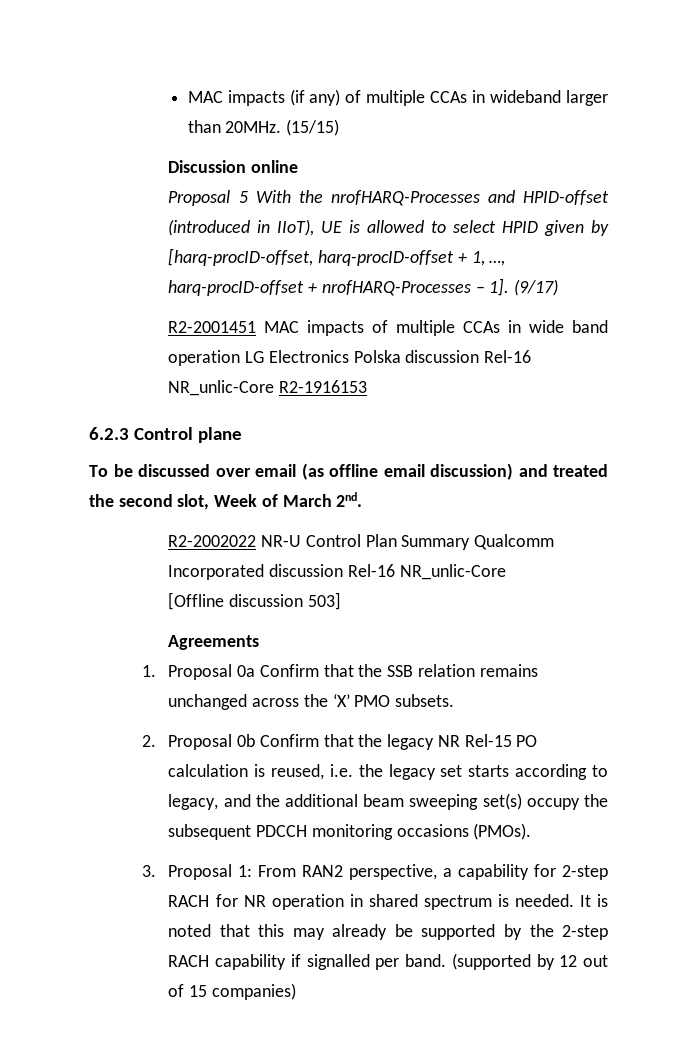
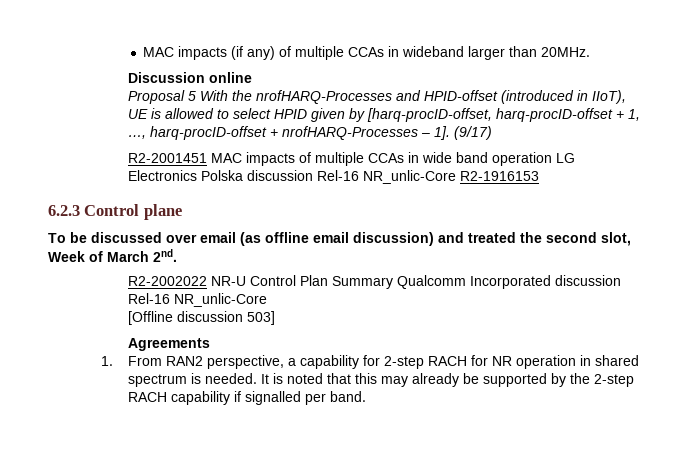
[286,119,340,136] (15/15) -> (591, 52) none
[168,664,538,680] [168,694,455,710] [141,734,538,750] [168,764,608,780] [168,793,608,810] [168,823,532,840] [141,864,253,880] Proposal 0a Confirm that the SSB relation remains unchanged across the ‘X’ PMO subsets. // 2. Proposal 0b Confirm that the legacy NR Rel-15 PO calculation is reused, i.e. the legacy set starts according to legacy, and the additional beam sweeping set(s) occupy the subsequent PDCCH monitoring occasions (PMOs). // 3. Proposal 1: -> (114, 361) none
[451,953,609,970] [168,983,296,1000] (supported by 12 out of 15 companies) -> (366, 396) none

